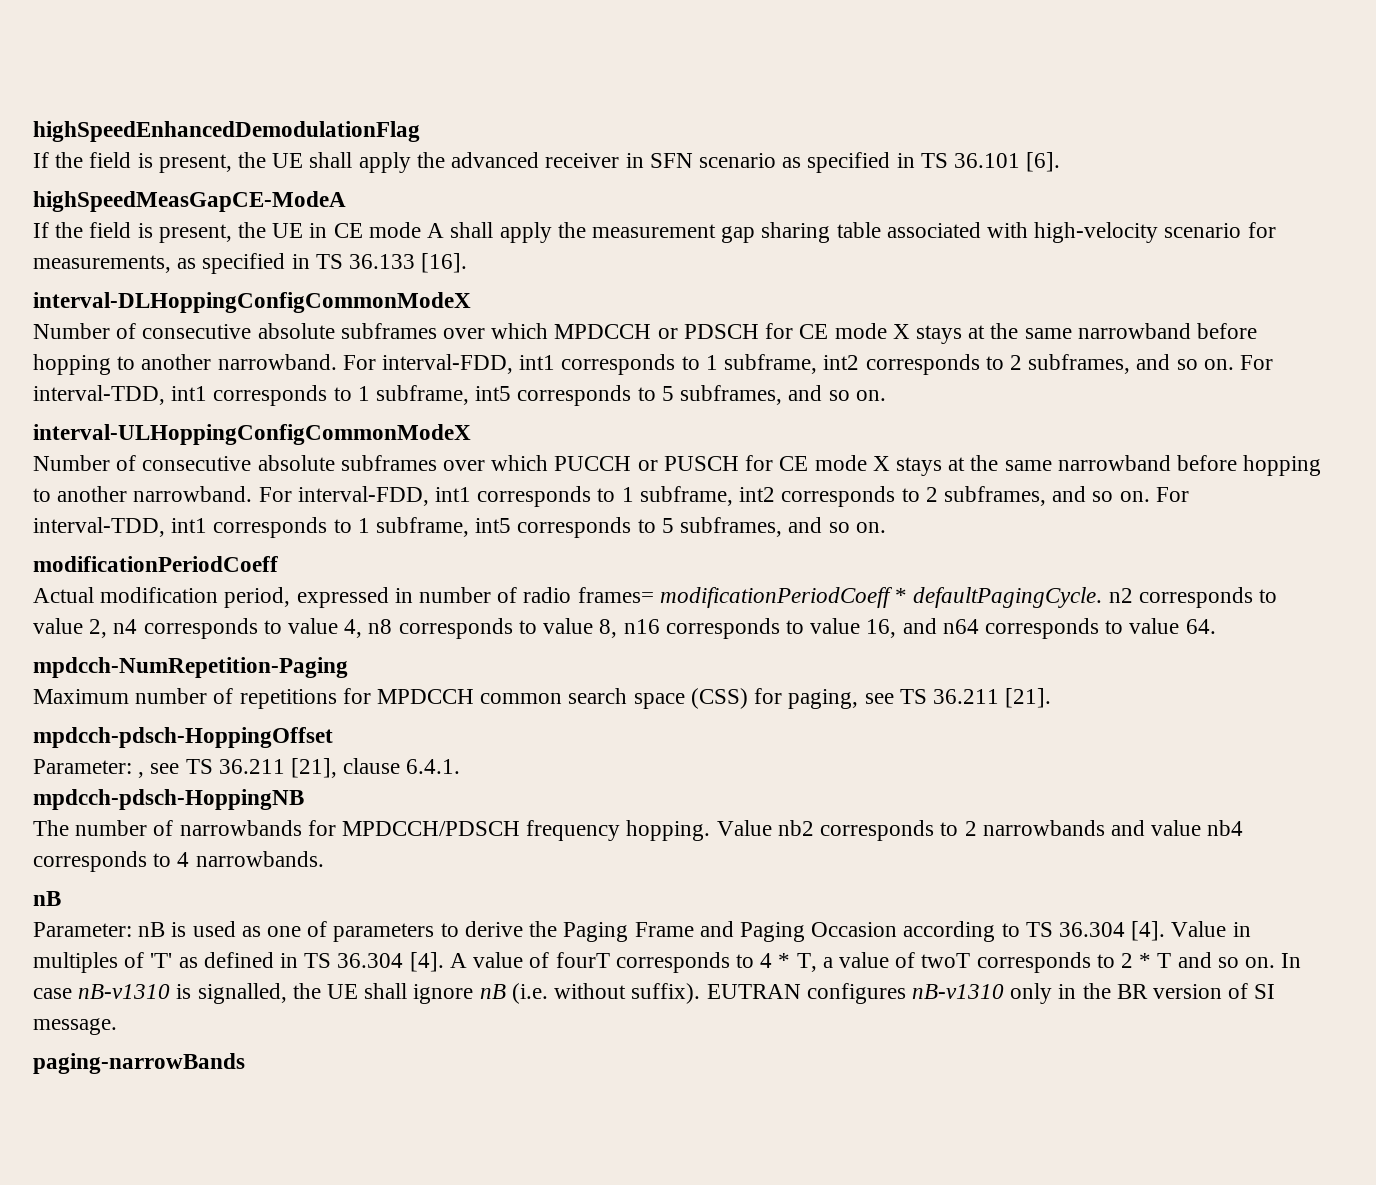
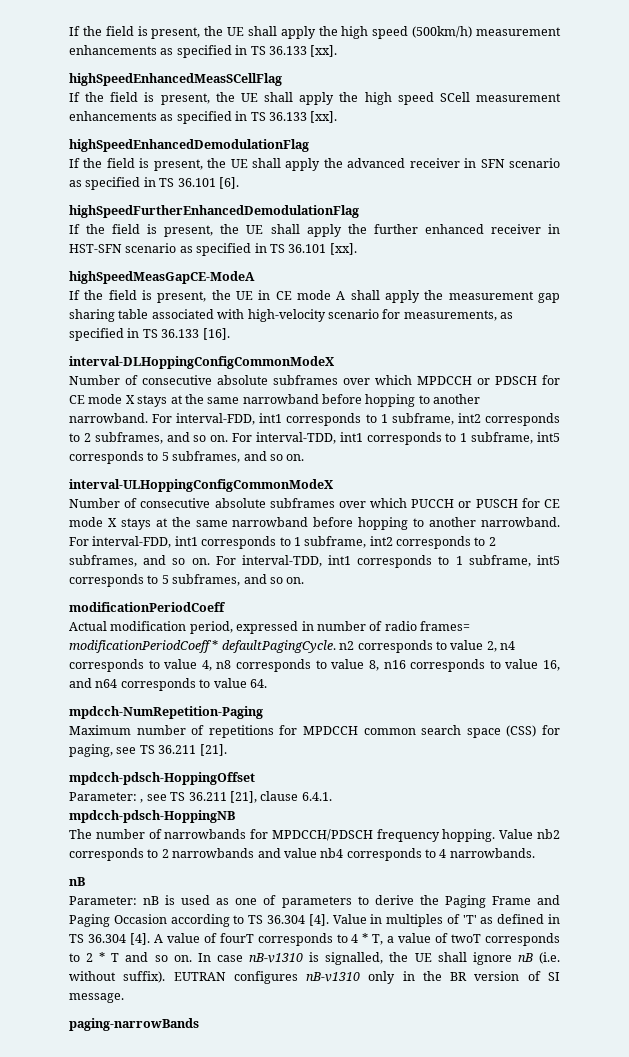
(33, 131) none -> [69,26,561,39] [69,45,338,58] [69,73,282,86] [69,92,561,105] [69,111,338,124] If the field is present, the UE shall apply the high speed (500km/h) measurement enhancements as specified in TS 36.133 [xx]. // highSpeedEnhancedMeasSCellFlag // If the field is present, the UE shall apply the high speed SCell measurement enhancements as specified in TS 36.133 [xx]. //
(1061, 162) none -> [69,205,359,218] [69,224,560,237] [69,243,357,256] // highSpeedFurtherEnhancedDemodulationFlag // If the field is present, the UE shall apply the further enhanced receiver in HST-SFN scenario as specified in TS 36.101 [xx].

